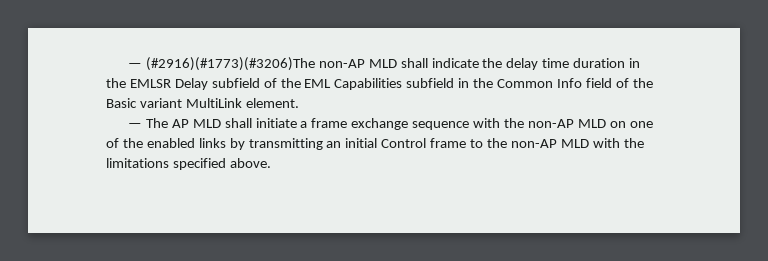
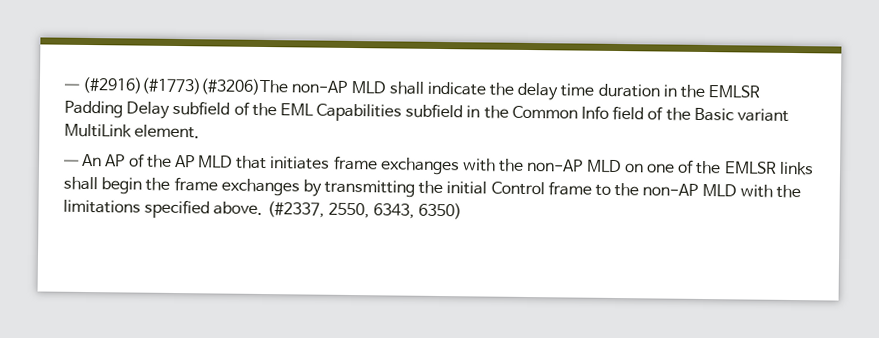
(171, 83) none -> [64,100,123,119] Padding
[145,118,470,130] The AP MLD shall initiate a frame exchange sequence -> [82,153,460,176] An AP of the AP MLD that initiates frame exchanges
[146,138,226,148] enabled links -> [723,161,814,176] [63,176,300,197] EMLSR links shall begin the frame exchanges
[326,141,342,148] an -> [418,180,444,195] the
(271, 163) none -> [266,201,463,220] (#2337, 2550, 6343, 6350)

